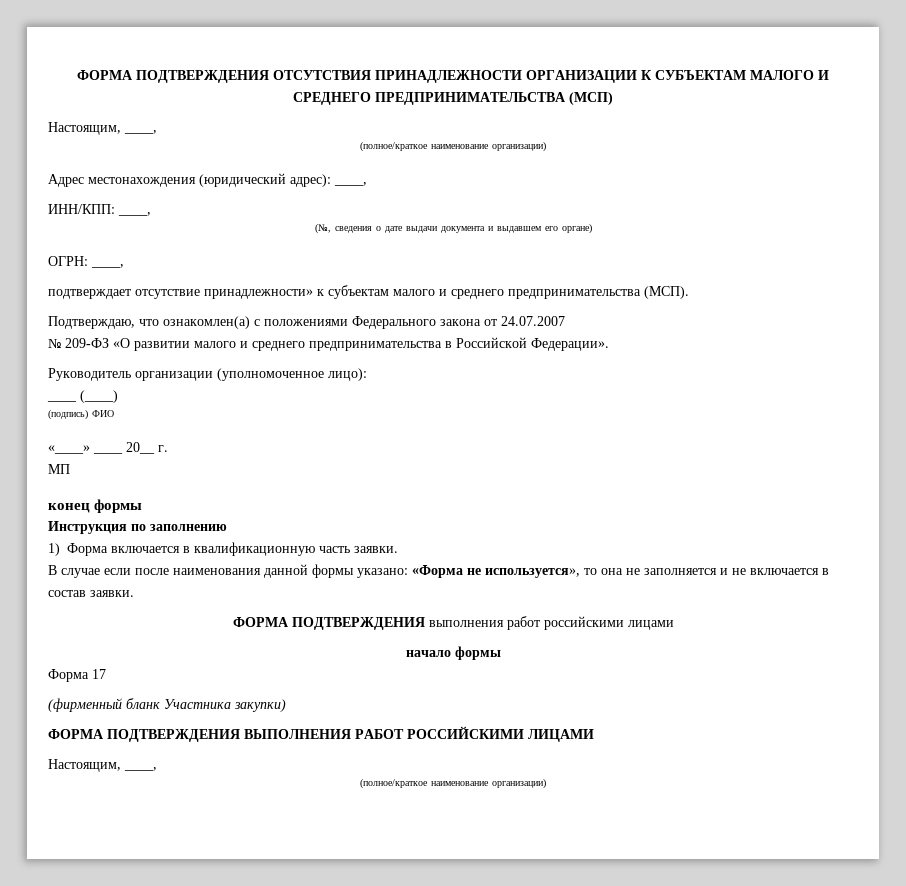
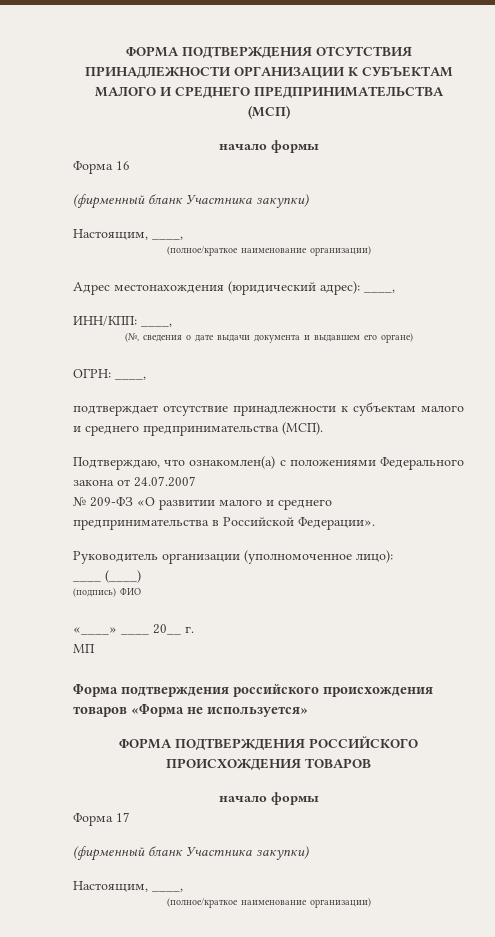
(613, 98) none -> [218,140,319,153] [73,161,130,174] [73,194,309,209] // начало формы // Форма 16 // (фирменный бланк Участника закупки)
[204,289,313,299] принадлежности» -> [233,405,336,416] принадлежности
[48,499,143,513] [48,521,227,534] [48,542,398,556] [48,564,829,578] [48,590,134,597] [232,616,674,630] конец формы // Инструкция по заполнению // 1) Форма включается в квалификационную часть заявки. // В случае если после наименования данной формы указано: «Форма не используется», то она не заполняется и не включается в состав заявки. // ФОРМА ПОДТВЕРЖДЕНИЯ выполнения работ российскими лицами -> [73,683,433,697] [73,704,308,717] [119,736,418,751] [166,758,371,771] Форма подтверждения российского происхождения товаров «Форма не используется» // ФОРМА ПОДТВЕРЖДЕНИЯ РОССИЙСКОГО ПРОИСХОЖДЕНИЯ ТОВАРОВ
[48,726,594,742] // ФОРМА ПОДТВЕРЖДЕНИЯ ВЫПОЛНЕНИЯ РАБОТ РОССИЙСКИМИ ЛИЦАМИ -> (309, 853) none

